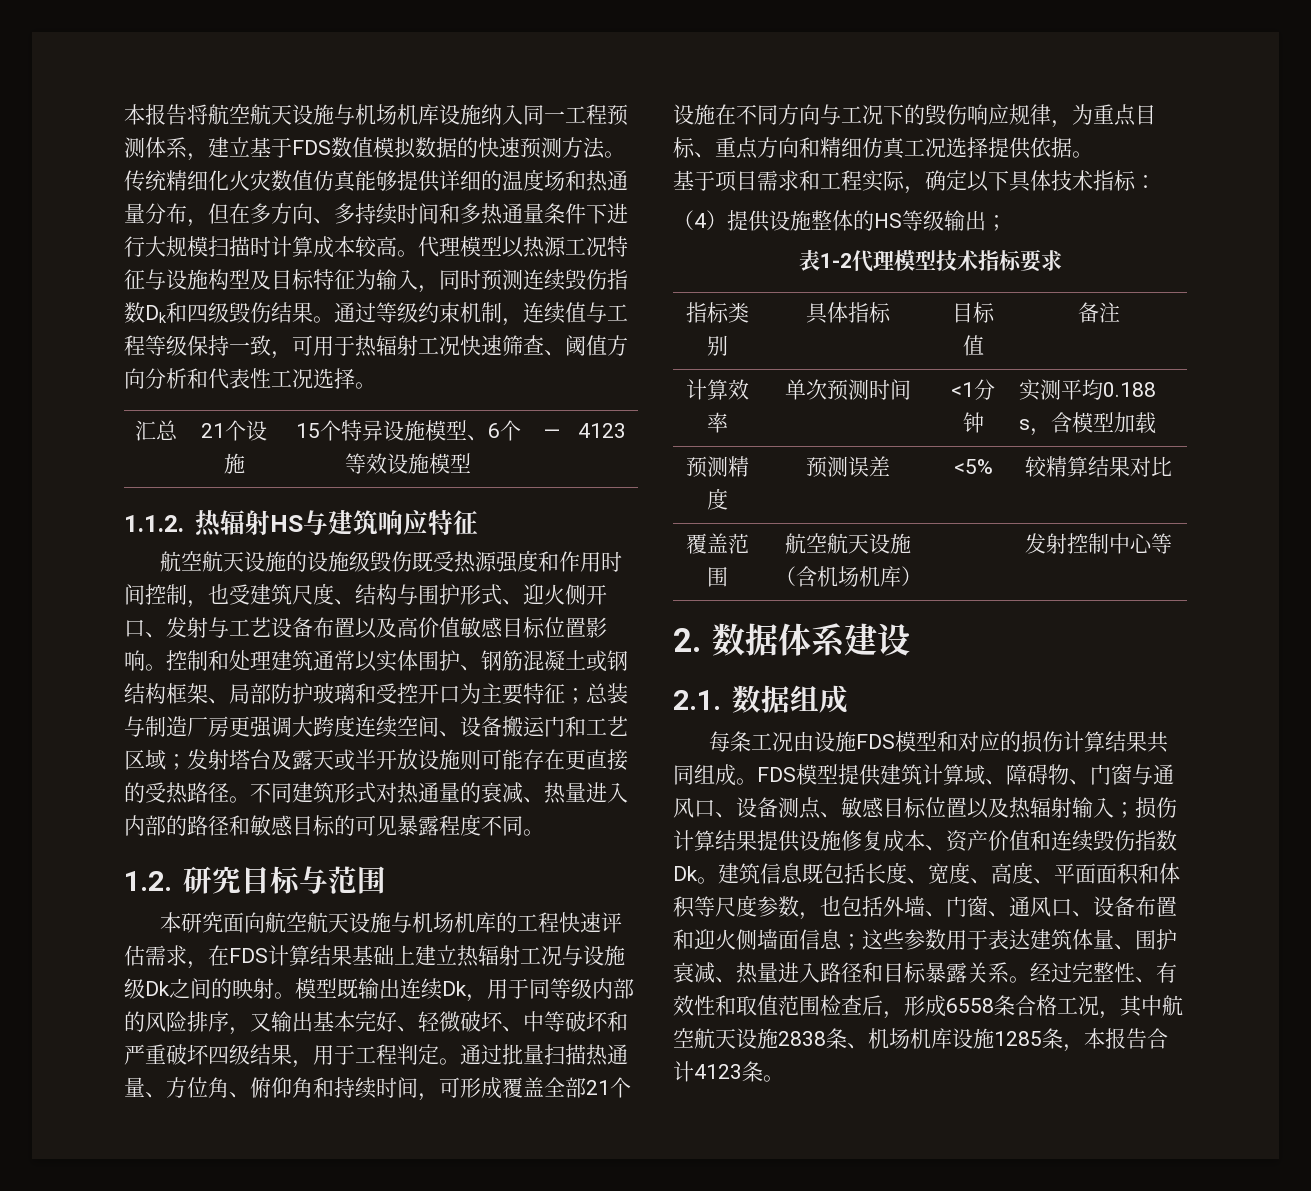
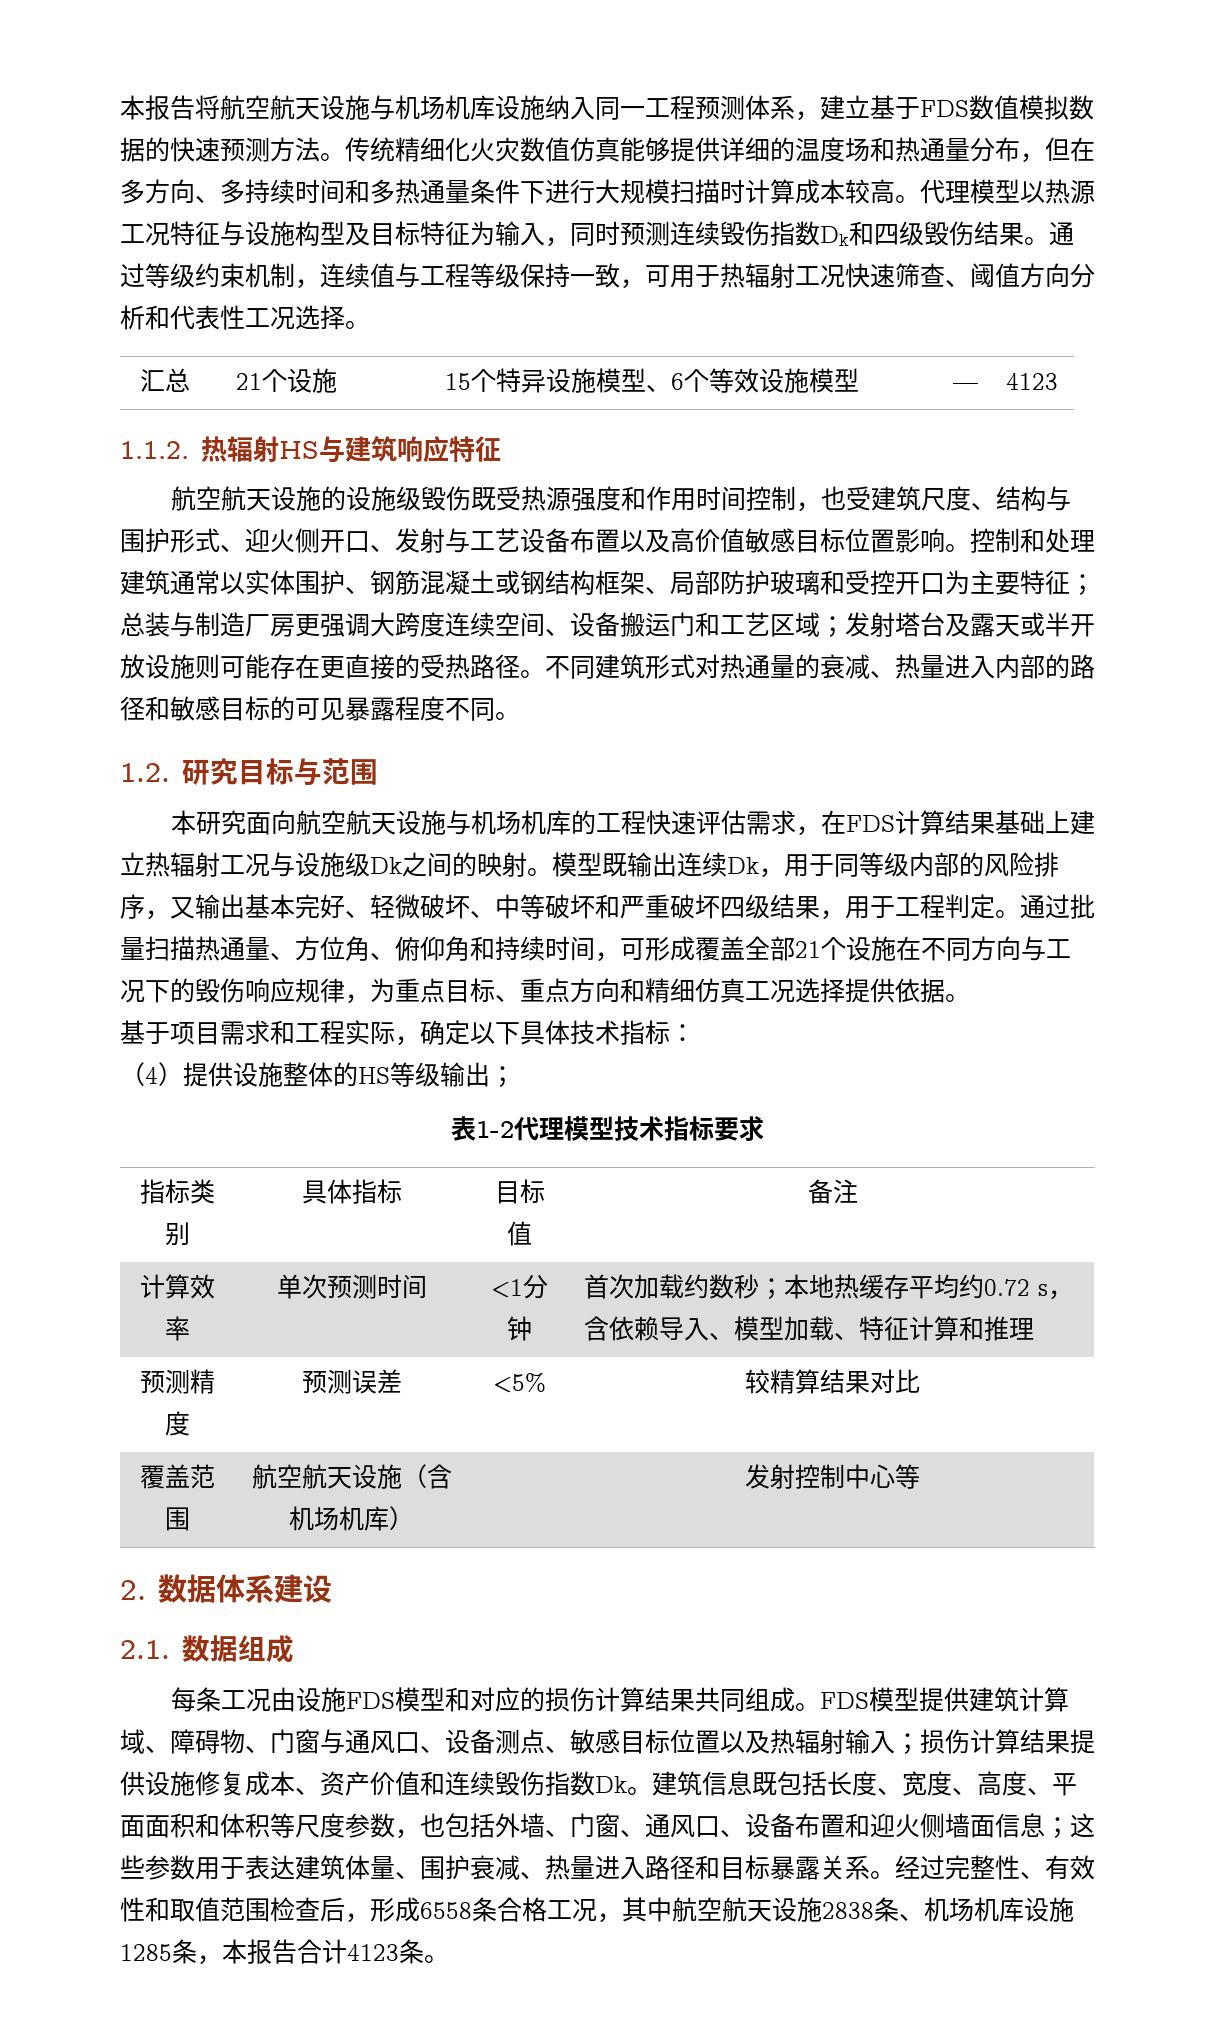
[1019,379,1157,401] [1019,412,1157,436] 实测平均0.188 s，含模型加载 -> [584,1274,1074,1300] [584,1316,1035,1341] 首次加载约数秒；本地热缓存平均约0.72 s，含依赖导入、模型加载、特征计算和推理

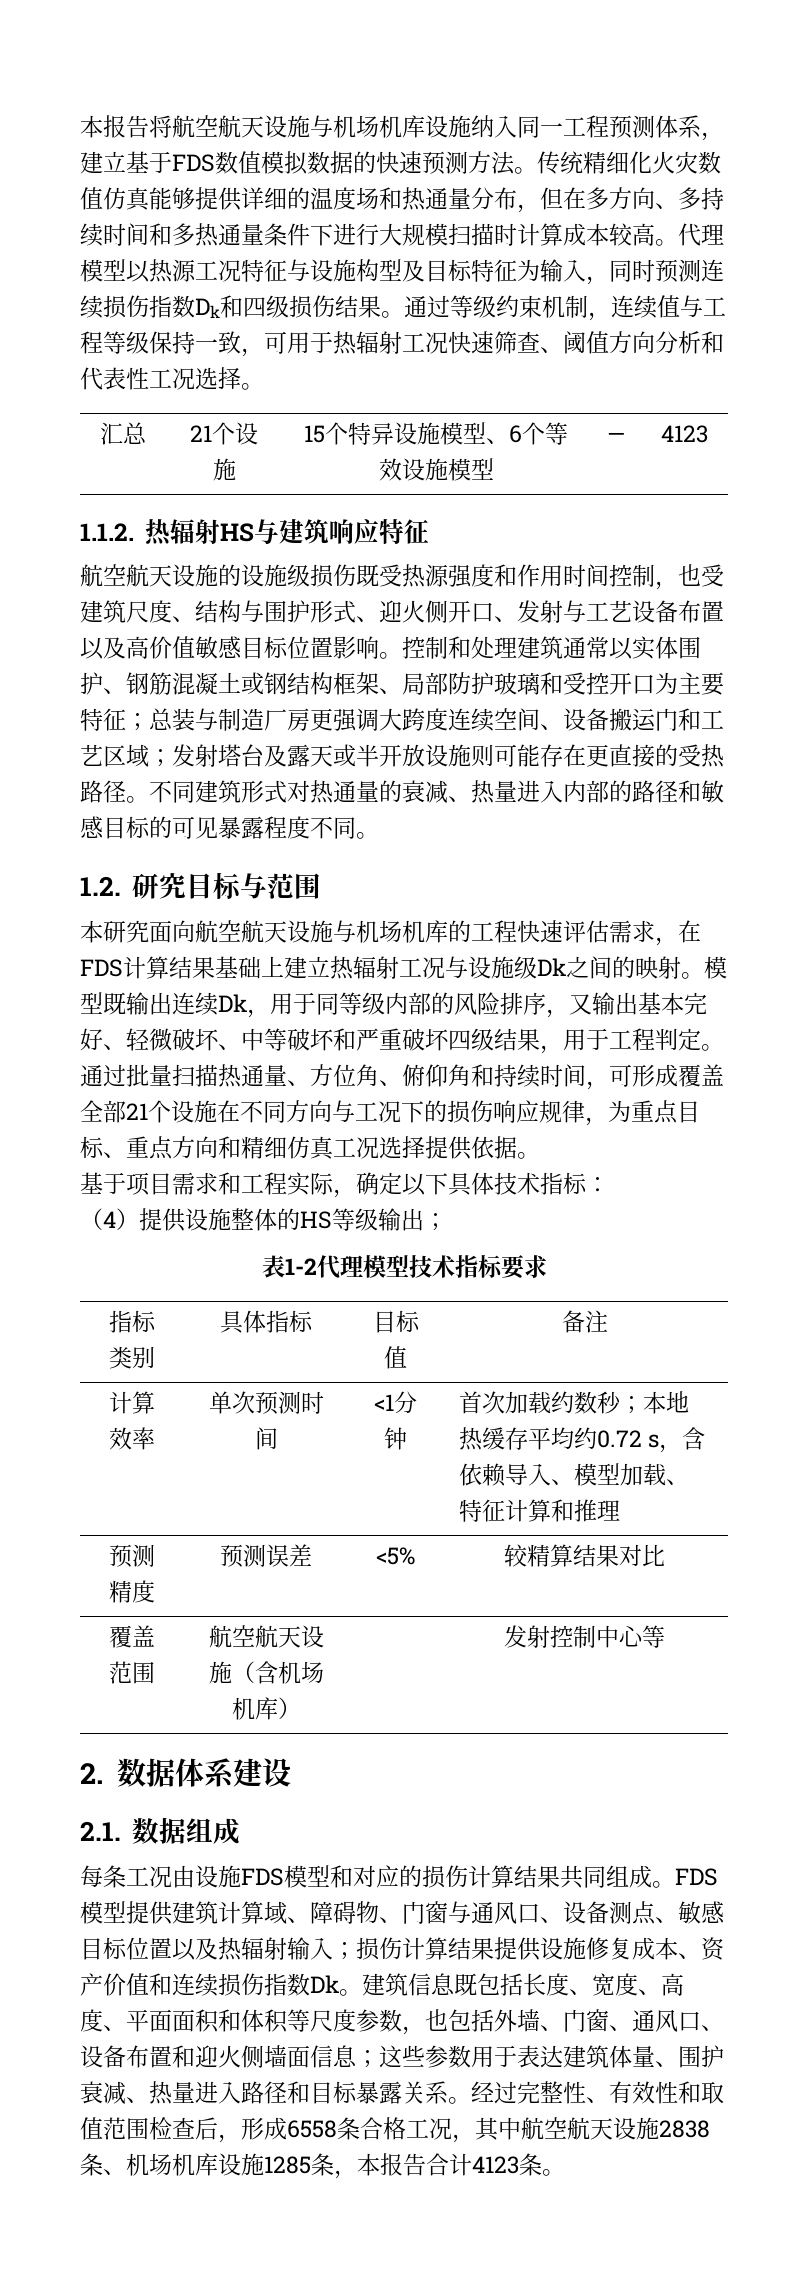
[720,221,745,246] 毁 -> [103,295,126,318] 损
[924,221,949,246] 毁 -> [289,295,312,318] 损
[420,486,446,511] 毁 -> [310,564,333,587] 损
[195,978,220,1003] 毁 -> [447,1100,470,1123] 损
[495,1771,520,1796] 毁 -> [218,1973,241,1996] 损

